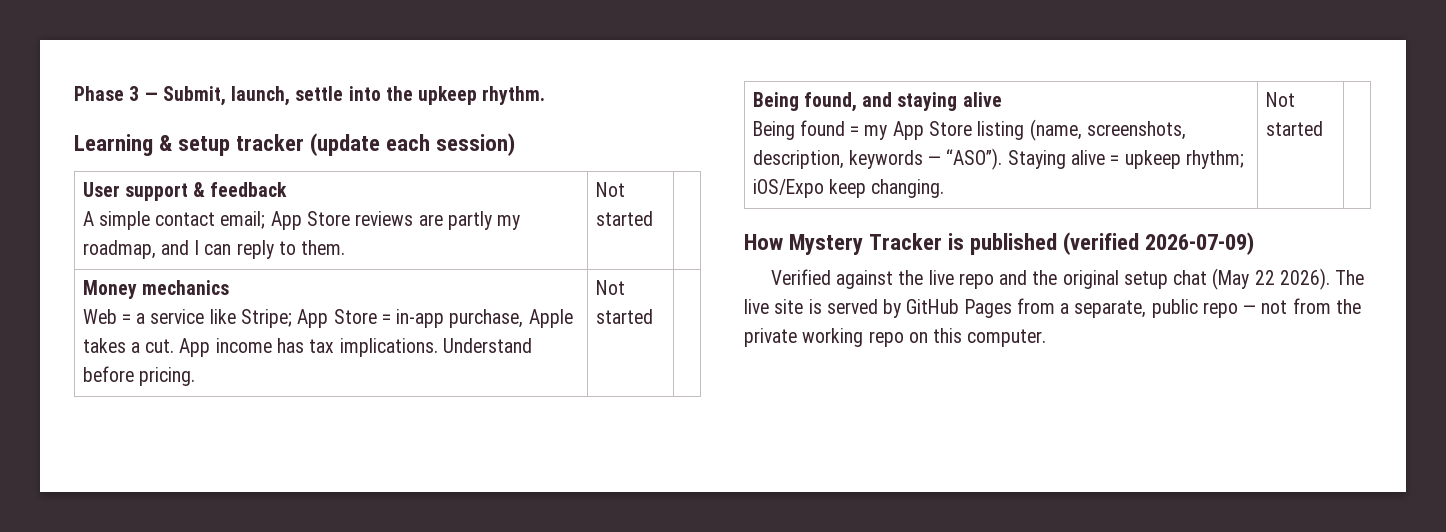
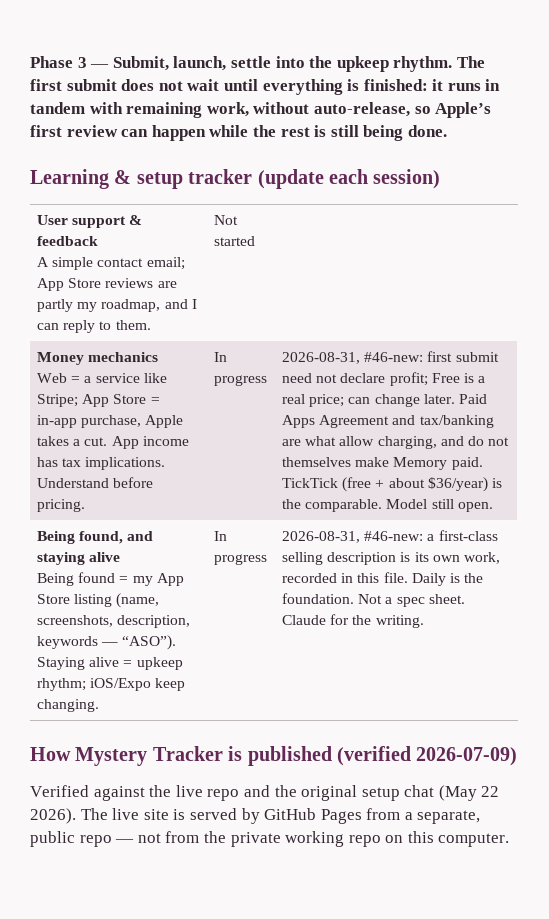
(546, 95) none -> [456,56,485,68] [30,79,501,95] [30,102,492,118] [30,125,447,141] The first submit does not wait until everything is finished: it runs in tandem with remaining work, without auto-release, so Apple’s first review can happen while the rest is still being done.
[595,280,625,295] [595,309,653,324] Not started | -> [214,352,228,362] [214,375,268,386] [282,351,499,364] [282,372,486,386] [282,394,488,407] [282,415,494,428] [282,436,510,449] [282,457,483,470] [282,477,503,492] [282,499,493,512] In progress | 2026-08-31, #46-new: first submit need not declare profit; Free is a real price; can change later. Paid Apps Agreement and tax/banking are what allow charging, and do not themselves make Memory paid. TickTick (free + about $36/year) is the comparable. Model still open.
[1265,92,1295,107] [1265,121,1323,136] Not started | -> [214,531,228,541] [214,554,268,565] [282,530,498,543] [282,552,501,565] [282,572,484,586] [282,593,465,607] [282,614,424,628] In progress | 2026-08-31, #46-new: a first-class selling description is its own work, recorded in this file. Daily is the foundation. Not a spec sheet. Claude for the writing.

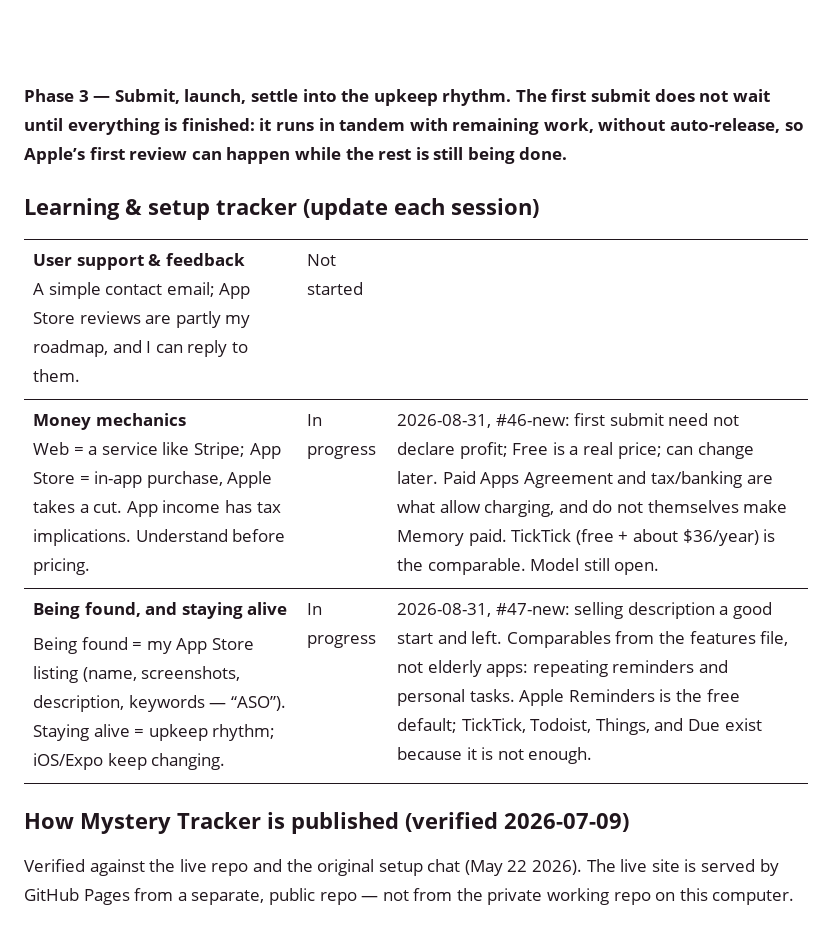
[364,530,498,541] [282,552,501,565] [282,572,484,586] [282,593,465,607] [282,614,424,628] #46-new: a first-class selling description is its own work, recorded in this file. Daily is the foundation. Not a spec sheet. Claude for the writing. -> [495,602,773,619] [397,631,789,648] [397,660,729,677] [397,689,740,706] [397,718,762,735] [397,747,593,764] #47-new: selling description a good start and left. Comparables from the features file, not elderly apps: repeating reminders and personal tasks. Apple Reminders is the free default; TickTick, Todoist, Things, and Due exist because it is not enough.

